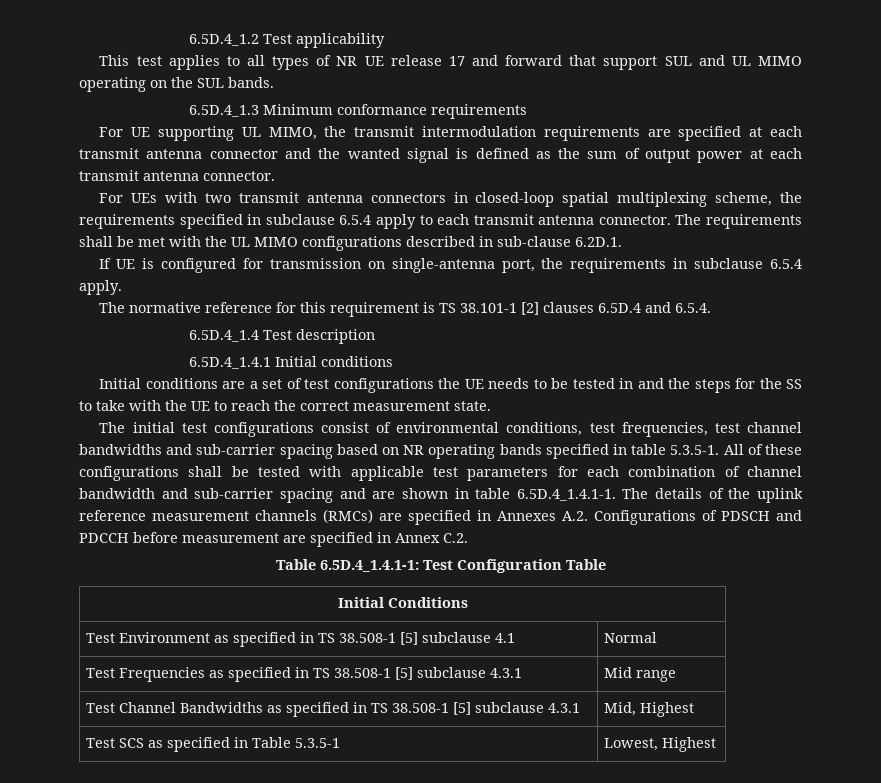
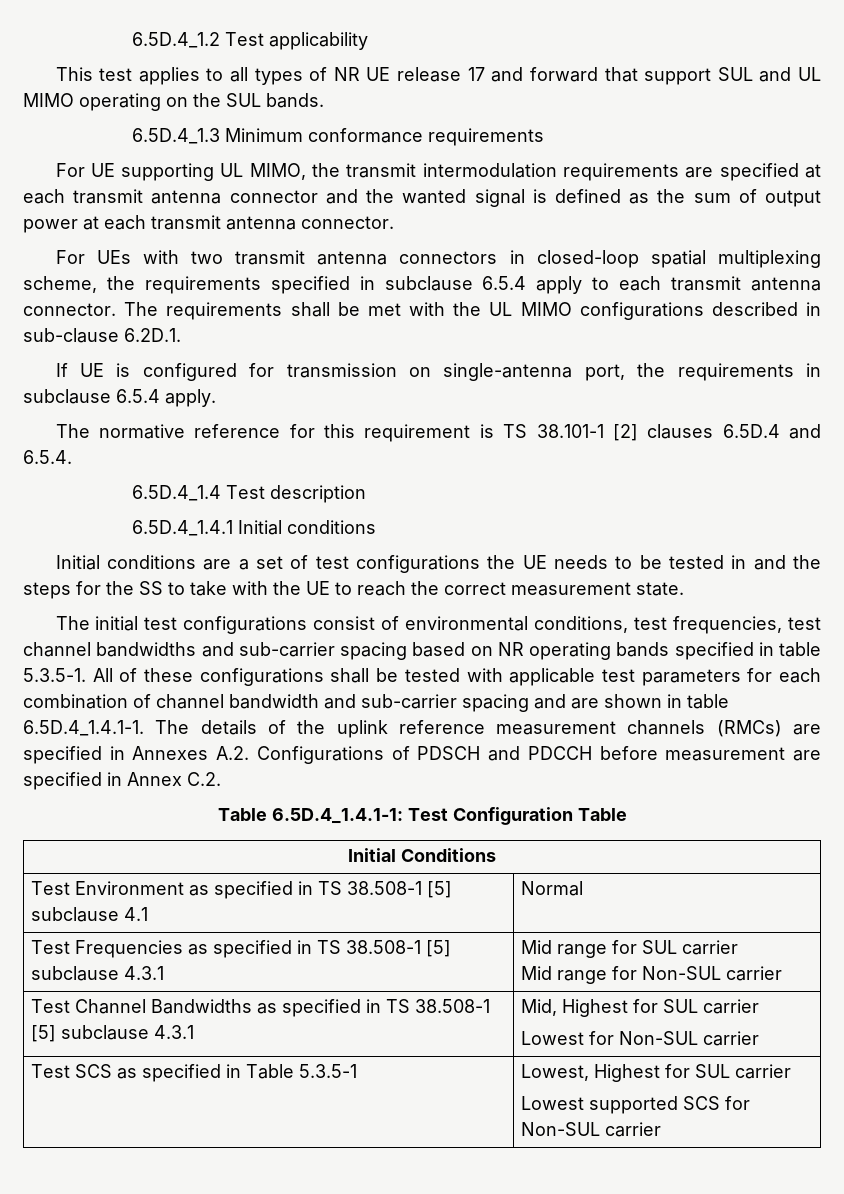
(676, 676) none -> [611,940,738,955] [520,966,782,984] for SUL carrier // Mid range for Non-SUL carrier
(694, 709) none -> [632,999,759,1014] [520,1031,759,1046] for SUL carrier // Lowest for Non-SUL carrier
(716, 744) none -> [664,1064,791,1079] [520,1096,750,1114] [520,1122,661,1137] for SUL carrier // Lowest supported SCS for Non-SUL carrier

